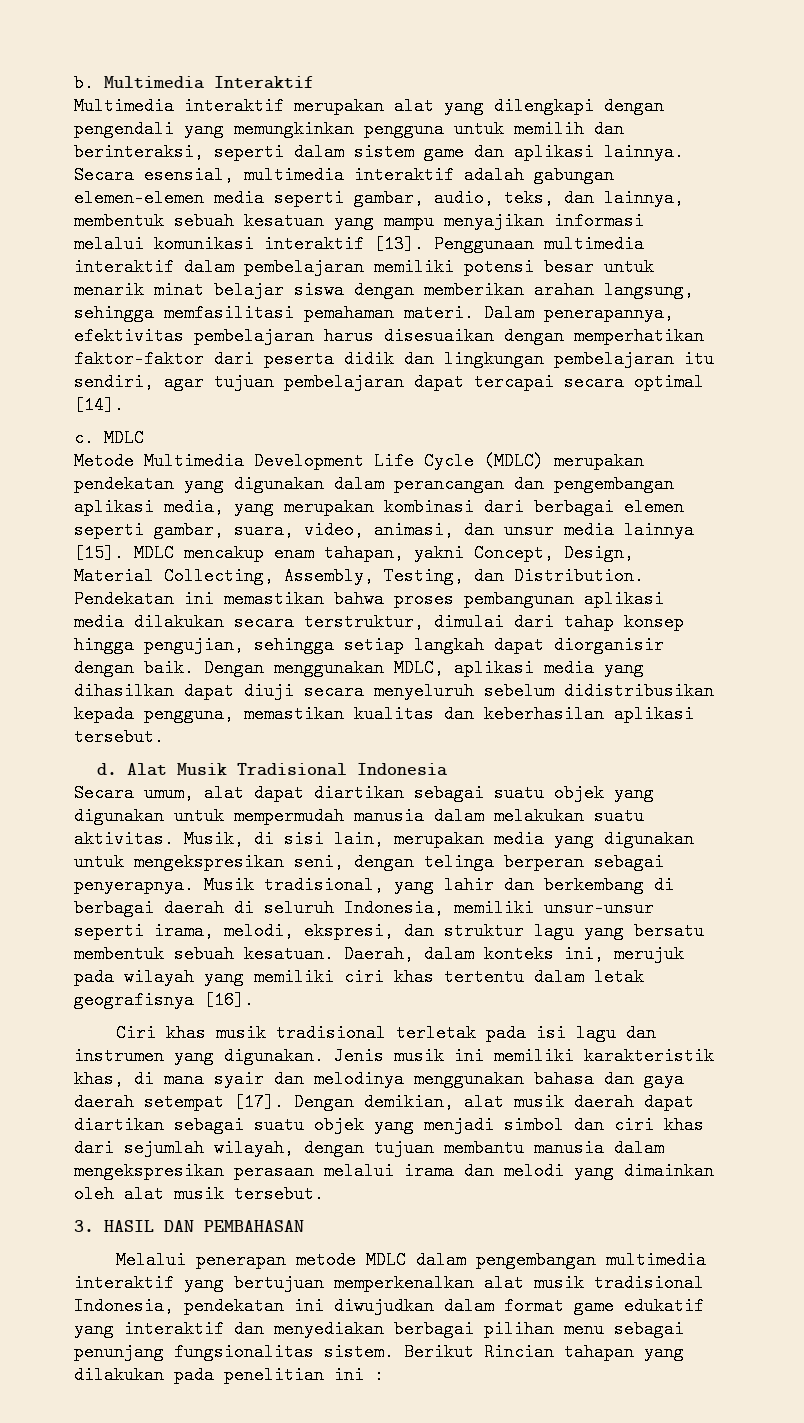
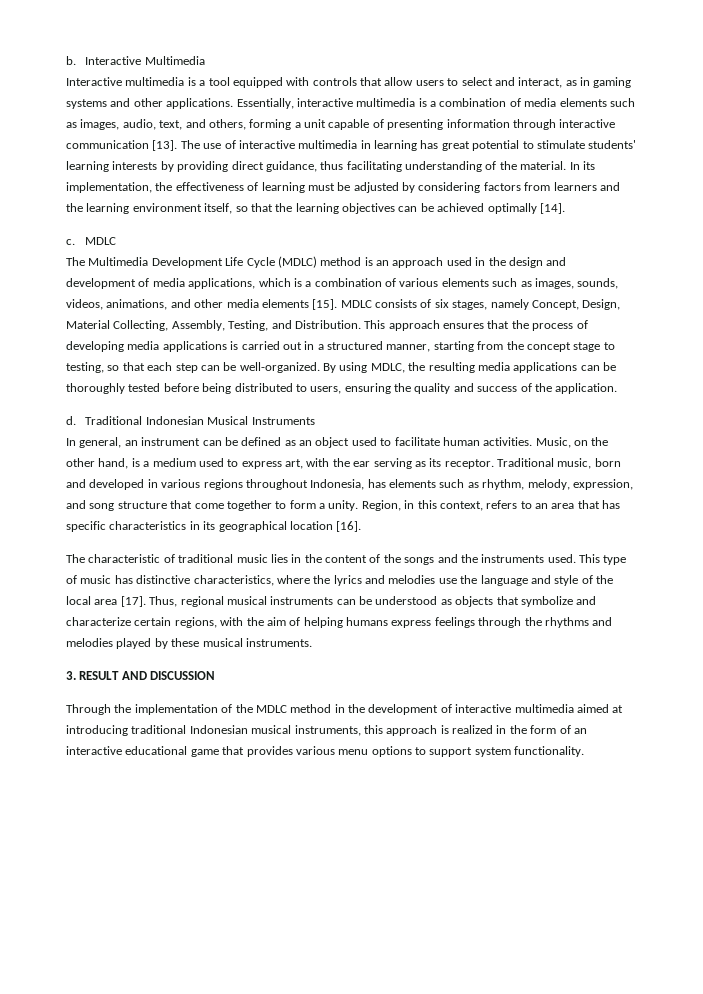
[103,76,314,89] [74,97,664,115] [74,120,624,138] [74,143,684,161] [74,166,614,184] [74,189,684,207] [74,212,644,230] [74,235,644,253] [74,258,654,276] [74,281,694,299] [74,304,674,322] [74,327,704,345] [74,350,714,368] [74,373,704,391] Multimedia Interaktif // Multimedia interaktif merupakan alat yang dilengkapi dengan pengendali yang memungkinkan pengguna untuk memilih dan berinteraksi, seperti dalam sistem game dan aplikasi lainnya. Secara esensial, multimedia interaktif adalah gabungan elemen-elemen media seperti gambar, audio, teks, dan lainnya, membentuk sebuah kesatuan yang mampu menyajikan informasi melalui komunikasi interaktif [13]. Penggunaan multimedia interaktif dalam pembelajaran memiliki potensi besar untuk menarik minat belajar siswa dengan memberikan arahan langsung, sehingga memfasilitasi pemahaman materi. Dalam penerapannya, efektivitas pembelajaran harus disesuaikan dengan memperhatikan faktor-faktor dari peserta didik dan lingkungan pembelajaran itu sendiri, agar tujuan pembelajaran dapat tercapai secara optimal -> [85,56,205,65] [66,77,632,88] [66,98,635,109] [66,119,616,130] [66,140,637,151] [66,161,595,172] [66,182,620,193] [66,203,537,214] Interactive Multimedia // Interactive multimedia is a tool equipped with controls that allow users to select and interact, as in gaming systems and other applications. Essentially, interactive multimedia is a combination of media elements such as images, audio, text, and others, forming a unit capable of presenting information through interactive communication [13]. The use of interactive multimedia in learning has great potential to stimulate students' learning interests by providing direct guidance, thus facilitating understanding of the material. In its implementation, the effectiveness of learning must be adjusted by considering factors from learners and the learning environment itself, so that the learning objectives can be achieved optimally
[74,452,134,470] Metode -> [66,257,85,266] The
[554,452,644,470] [74,475,674,493] [74,498,684,516] [74,521,694,539] [74,544,464,562] merupakan pendekatan yang digunakan dalam perancangan dan pengembangan aplikasi media, yang merupakan kombinasi dari berbagai elemen seperti gambar, suara, video, animasi, dan unsur media lainnya [15]. MDLC mencakup enam tahapan, yakni -> [320,257,567,268] [66,278,619,289] [66,299,529,310] method is an approach used in the design and development of media applications, which is a combination of various elements such as images, sounds, videos, animations, and other media elements [15]. MDLC consists of six stages, namely
[474,567,644,585] [74,590,664,608] [74,613,684,631] [74,636,664,654] [74,659,644,677] [74,682,714,700] [74,705,694,723] [74,728,164,746] [97,763,447,776] [74,784,654,802] [74,807,644,825] [74,830,694,848] [74,853,664,871] [74,876,674,894] [74,899,654,917] [74,922,704,940] [74,945,684,963] [74,968,644,986] [74,991,254,1009] [115,1024,656,1042] [74,1047,714,1065] [74,1070,684,1088] [74,1093,694,1111] [74,1116,704,1134] [74,1139,664,1157] [74,1162,714,1180] [74,1185,324,1203] [74,1220,304,1232] [115,1251,706,1269] [74,1274,704,1292] [74,1297,704,1315] [74,1320,684,1338] [74,1343,684,1361] [74,1366,384,1384] dan Distribution. Pendekatan ini memastikan bahwa proses pembangunan aplikasi media dilakukan secara terstruktur, dimulai dari tahap konsep hingga pengujian, sehingga setiap langkah dapat diorganisir dengan baik. Dengan menggunakan MDLC, aplikasi media yang dihasilkan dapat diuji secara menyeluruh sebelum didistribusikan kepada pengguna, memastikan kualitas dan keberhasilan aplikasi tersebut. // d. Alat Musik Tradisional Indonesia // Secara umum, alat dapat diartikan sebagai suatu objek yang digunakan untuk mempermudah manusia dalam melakukan suatu aktivitas. Musik, di sisi lain, merupakan media yang digunakan untuk mengekspresikan seni, dengan telinga berperan sebagai penyerapnya. Musik tradisional, yang lahir dan berkembang di berbagai daerah di seluruh Indonesia, memiliki unsur-unsur seperti irama, melodi, ekspresi, dan struktur lagu yang bersatu membentuk sebuah kesatuan. Daerah, dalam konteks ini, merujuk pada wilayah yang memiliki ciri khas tertentu dalam letak geografisnya [16]. // Ciri khas musik tradisional terletak pada isi lagu dan instrumen yang digunakan. Jenis musik ini memiliki karakteristik khas, di mana syair dan melodinya menggunakan bahasa dan gaya daerah setempat [17]. Dengan demikian, alat musik daerah dapat diartikan sebagai suatu objek yang menjadi simbol dan ciri khas dari sejumlah wilayah, dengan tujuan membantu manusia dalam mengekspresikan perasaan melalui irama dan melodi yang dimainkan oleh alat musik tersebut. // 3. HASIL DAN PEMBAHASAN // Melalui penerapan metode MDLC dalam pengembangan multimedia interaktif yang bertujuan memperkenalkan alat musik tradisional Indonesia, pendekatan ini diwujudkan dalam format game edukatif yang interaktif dan menyediakan berbagai pilihan menu sebagai penunjang fungsionalitas sistem. Berikut Rincian tahapan yang dilakukan pada penelitian ini : -> [271,320,588,331] [66,341,615,352] [66,362,616,373] [66,383,618,394] [66,416,315,425] [66,437,609,448] [66,458,621,469] [66,479,633,490] [66,500,621,511] [66,521,362,532] [66,554,627,565] [66,575,613,586] [66,596,597,607] [66,617,613,628] [66,638,312,649] [66,671,216,680] [66,704,624,715] [66,725,587,736] [66,746,585,757] and Distribution. This approach ensures that the process of developing media applications is carried out in a structured manner, starting from the concept stage to testing, so that each step can be well-organized. By using MDLC, the resulting media applications can be thoroughly tested before being distributed to users, ensuring the quality and success of the application. // d. Traditional Indonesian Musical Instruments // In general, an instrument can be defined as an object used to facilitate human activities. Music, on the other hand, is a medium used to express art, with the ear serving as its receptor. Traditional music, born and developed in various regions throughout Indonesia, has elements such as rhythm, melody, expression, and song structure that come together to form a unity. Region, in this context, refers to an area that has specific characteristics in its geographical location [16]. // The characteristic of traditional music lies in the content of the songs and the instruments used. This type of music has distinctive characteristics, where the lyrics and melodies use the language and style of the local area [17]. Thus, regional musical instruments can be understood as objects that symbolize and characterize certain regions, with the aim of helping humans express feelings through the rhythms and melodies played by these musical instruments. // 3. RESULT AND DISCUSSION // Through the implementation of the MDLC method in the development of interactive multimedia aimed at introducing traditional Indonesian musical instruments, this approach is realized in the form of an interactive educational game that provides various menu options to support system functionality.

